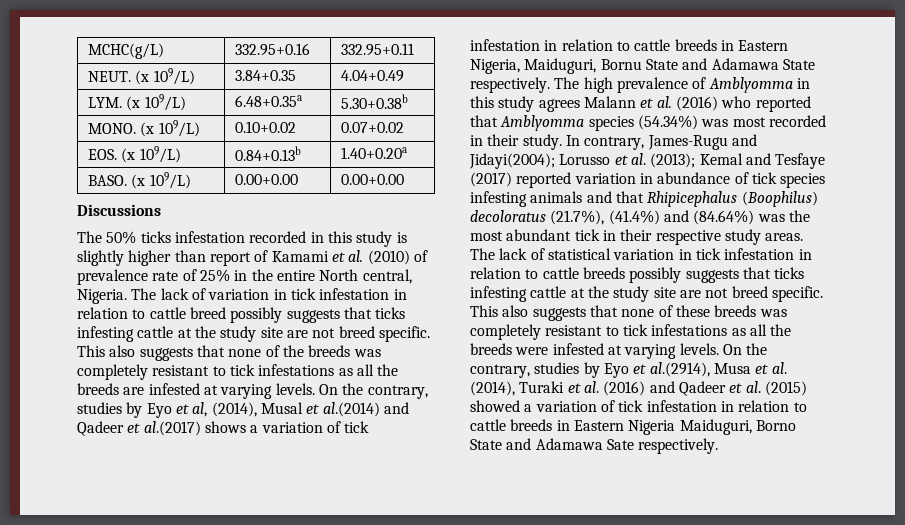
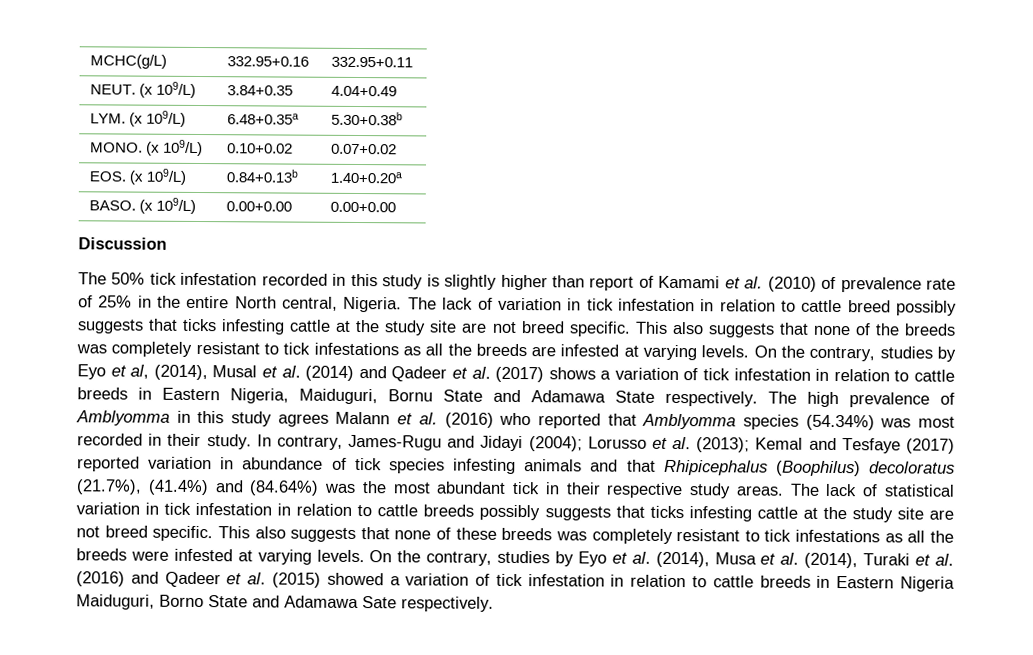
[77,204,161,216] Discussions -> [78,237,167,250] Discussion
[140,231,171,243] ticks -> [149,272,177,285] tick
[322,402,409,417] [77,421,201,436] al.(2014) and Qadeer et al.(2017) -> [281,365,545,383] al. (2014) and Qadeer et al. (2017)
[469,153,555,169] Jidayi(2004); -> [480,435,583,452] Jidayi (2004);
[649,362,710,377] al.(2914), -> [631,551,710,568] al. (2014),

